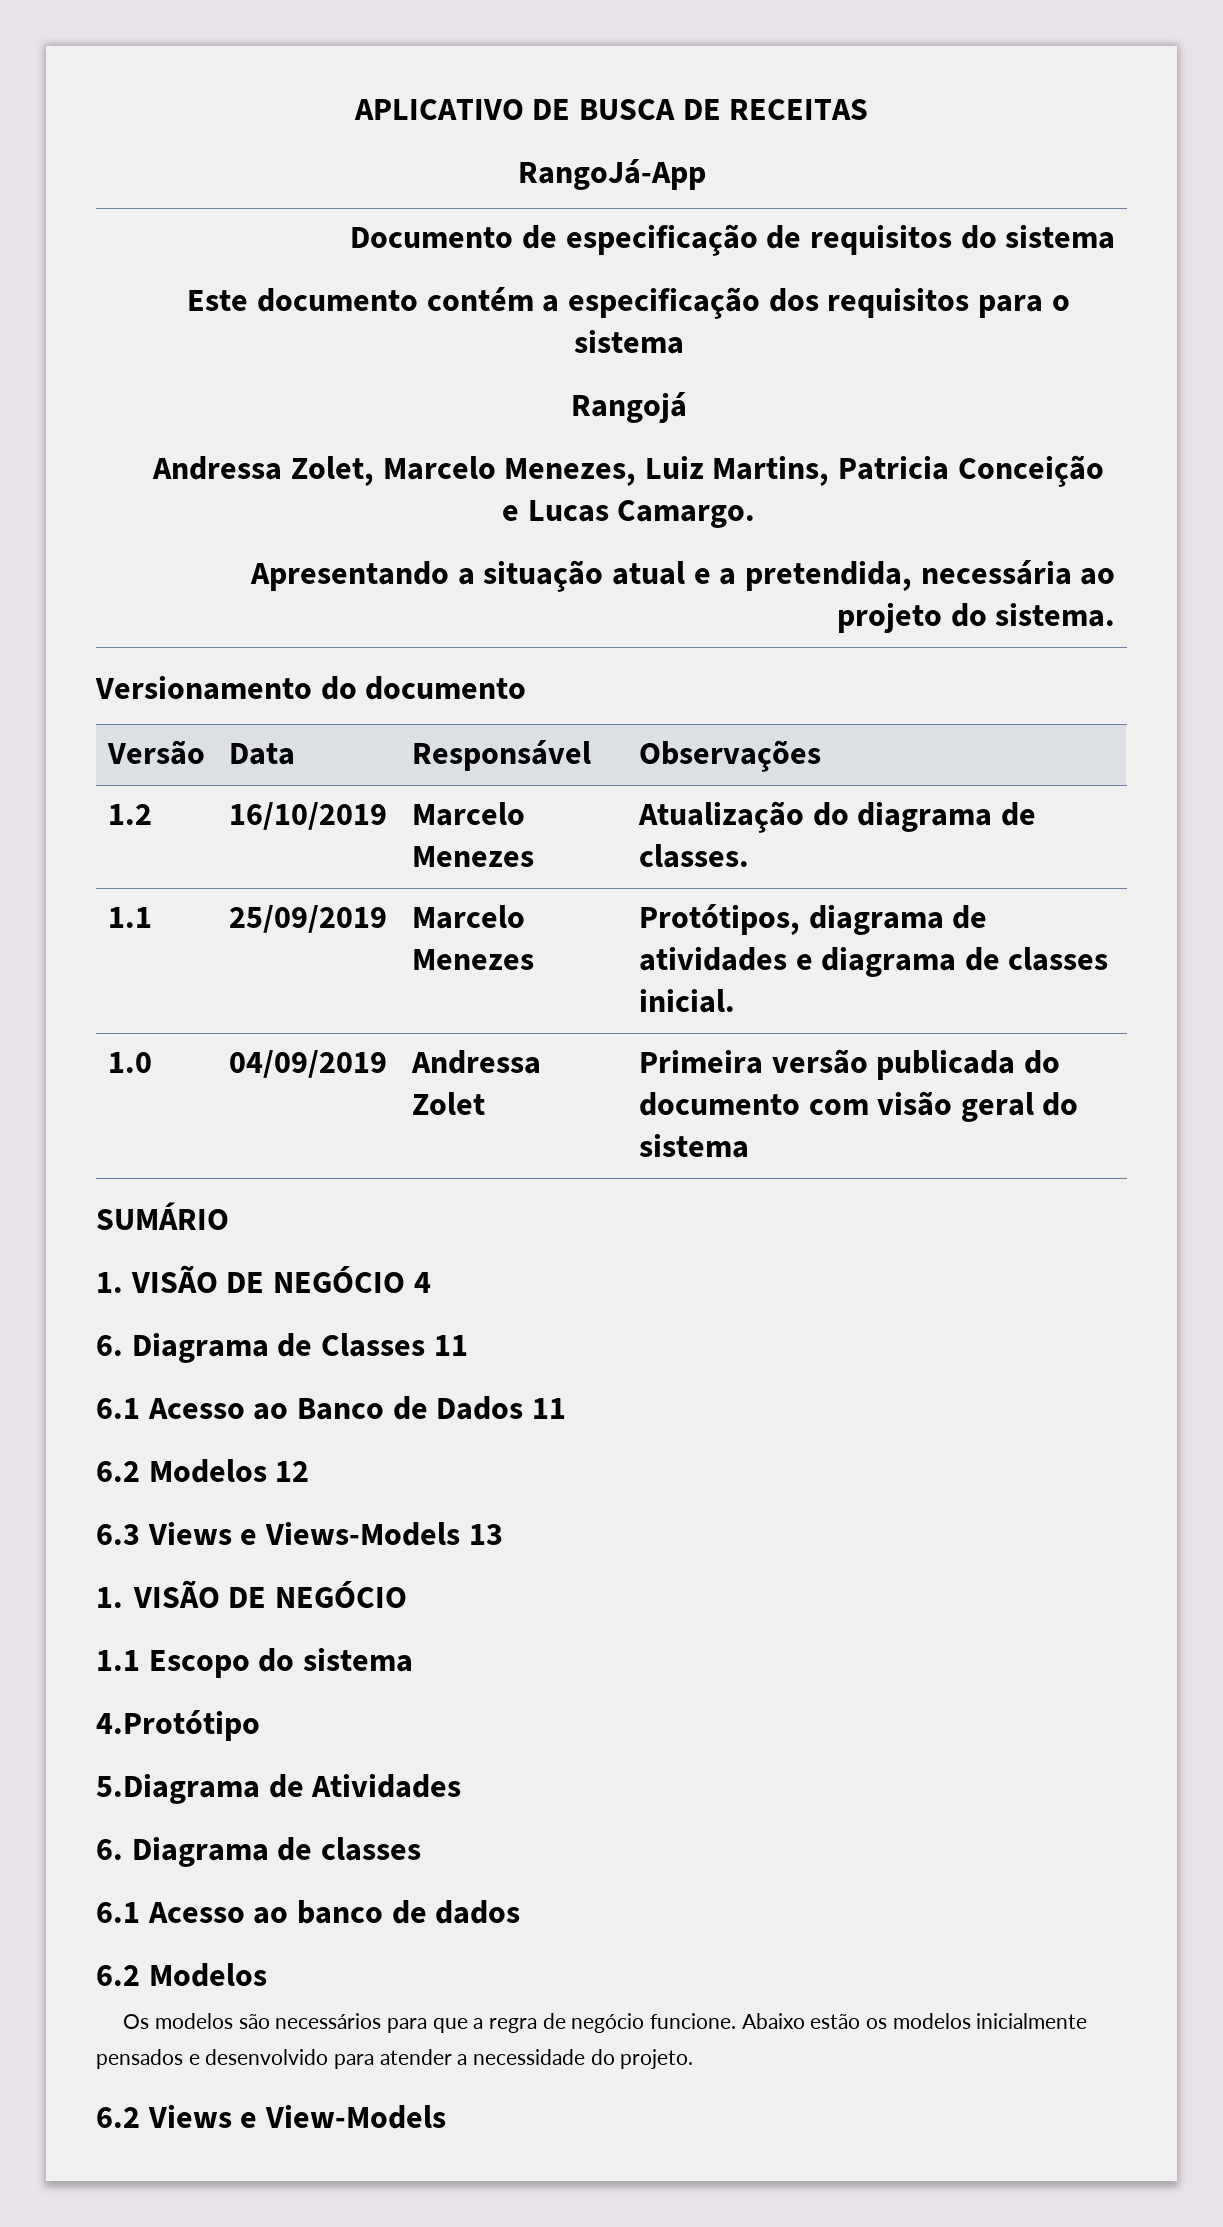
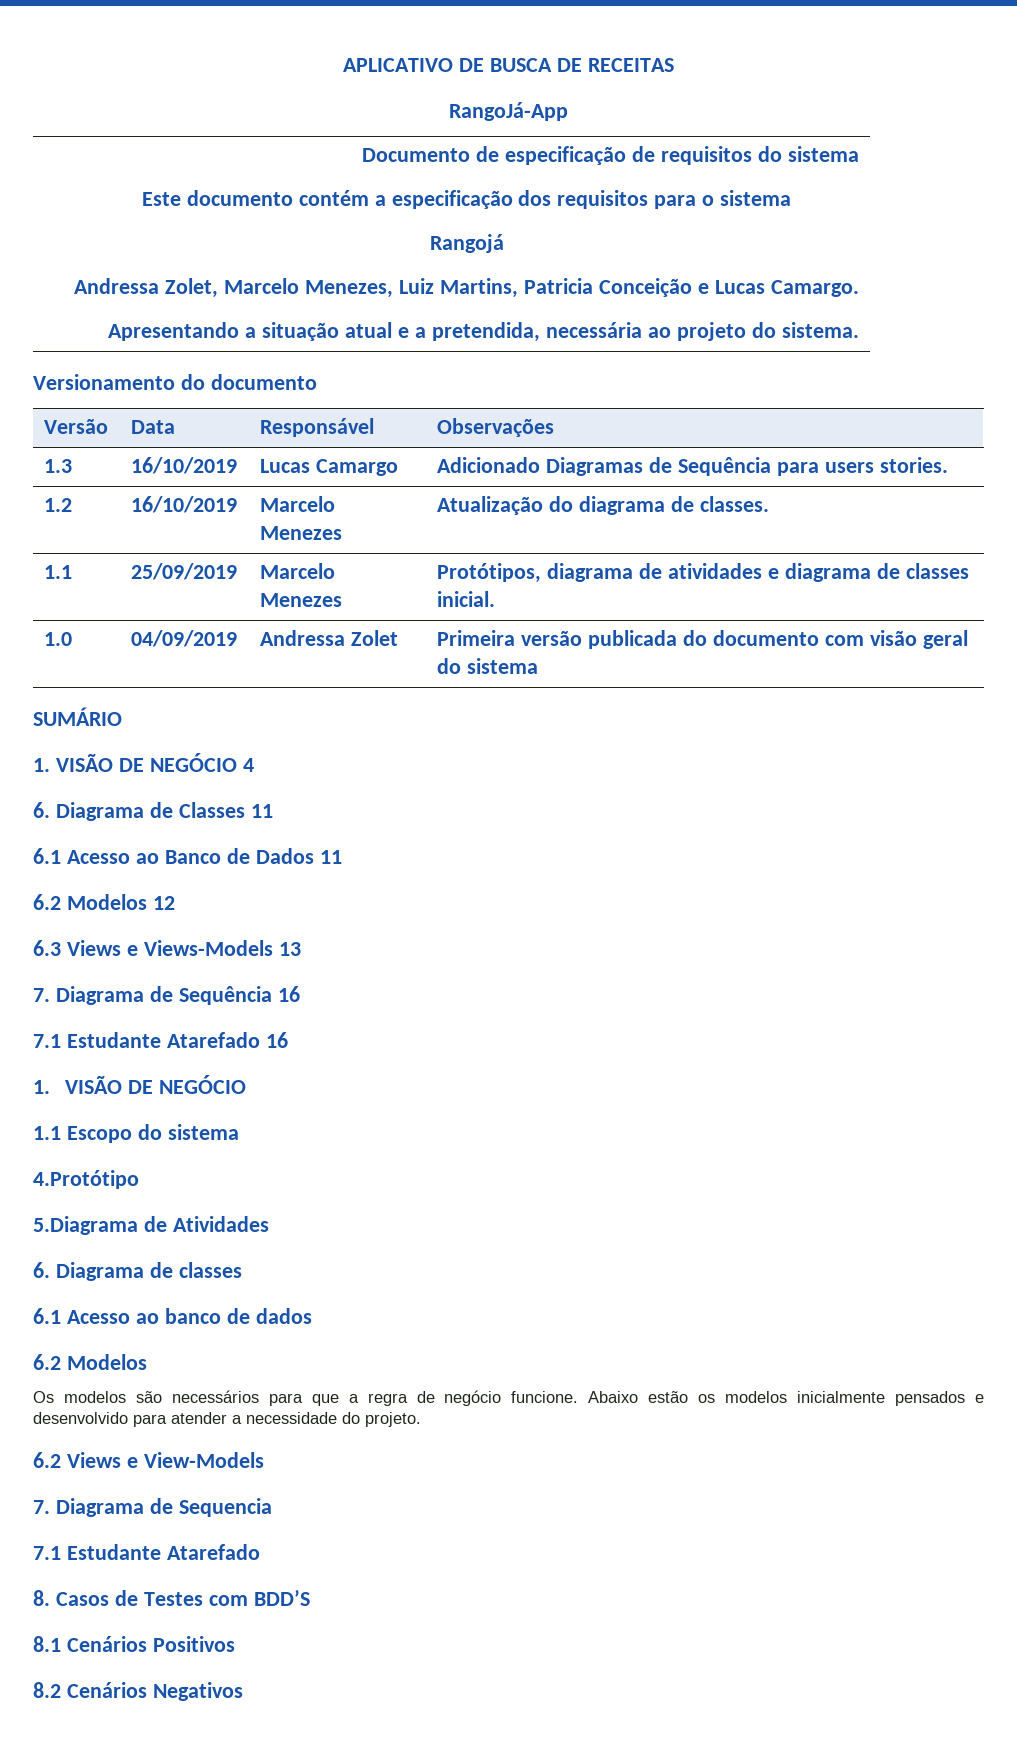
(821, 756) none -> [44,459,73,473] [131,457,238,474] [260,459,399,476] [437,457,948,476] // 1.3 | 16/10/2019 | Lucas Camargo | Adicionado Diagramas de Sequência para users stories.
(503, 1534) none -> [33,986,300,1005] [33,1032,288,1048] // 7. Diagrama de Sequência 16 // 7.1 Estudante Atarefado 16
(446, 2117) none -> [33,1498,272,1517] [33,1544,260,1560] [33,1590,310,1606] [33,1636,235,1652] [33,1682,243,1701] // 7. Diagrama de Sequencia // 7.1 Estudante Atarefado // 8. Casos de Testes com BDD’S // 8.1 Cenários Positivos // 8.2 Cenários Negativos

